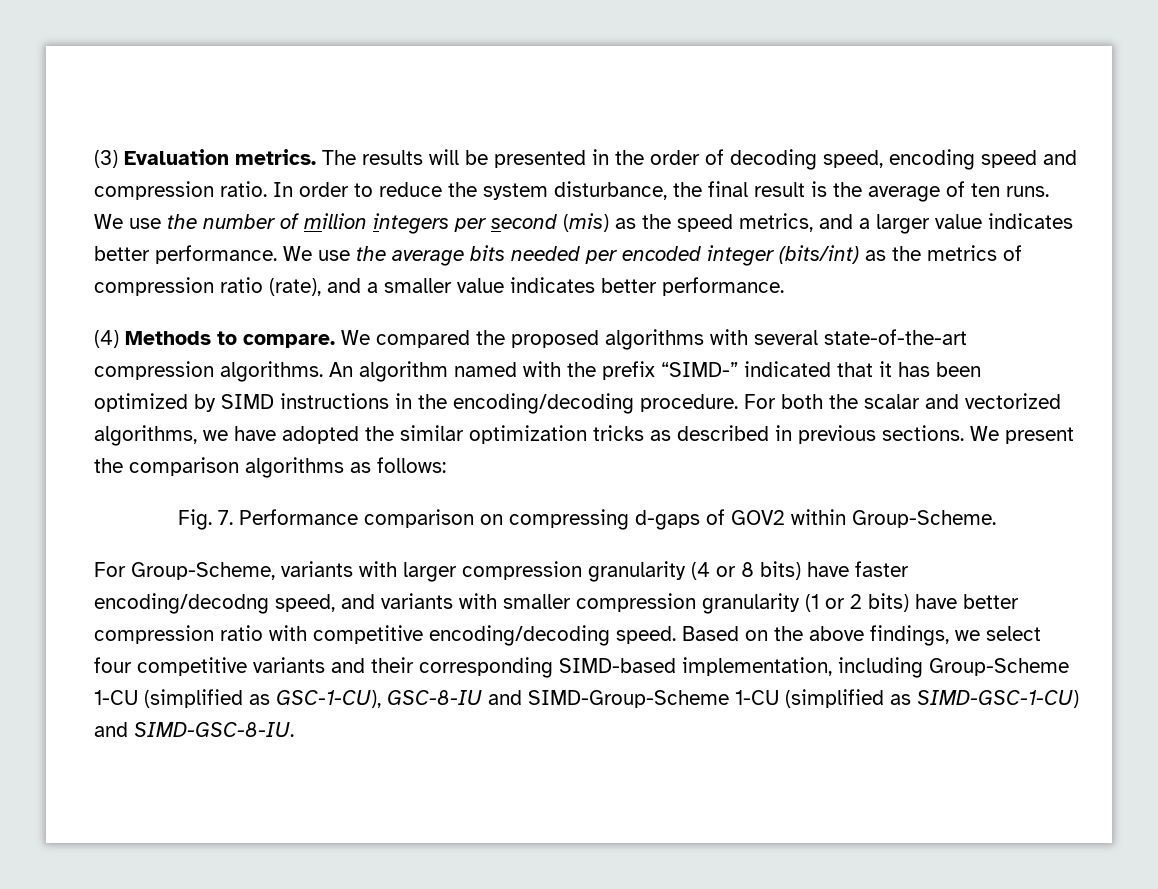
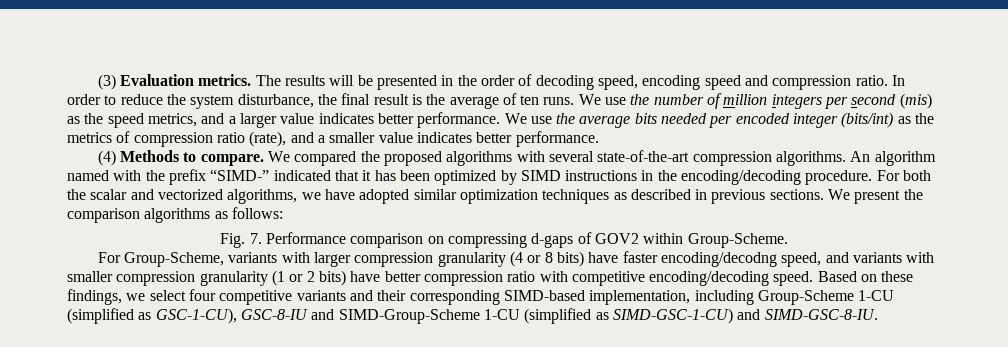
[365,426,394,441] the -> (410, 196) none
[593,425,644,441] tricks -> [542,189,610,204] techniques
[774,626,864,641] the above -> [881,271,914,282] these

